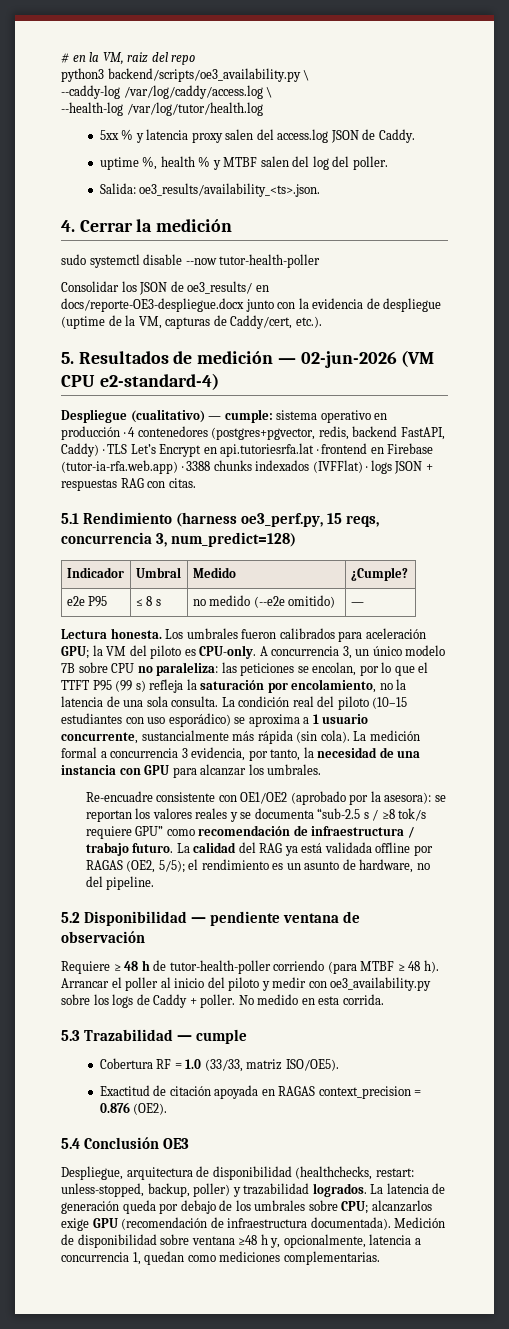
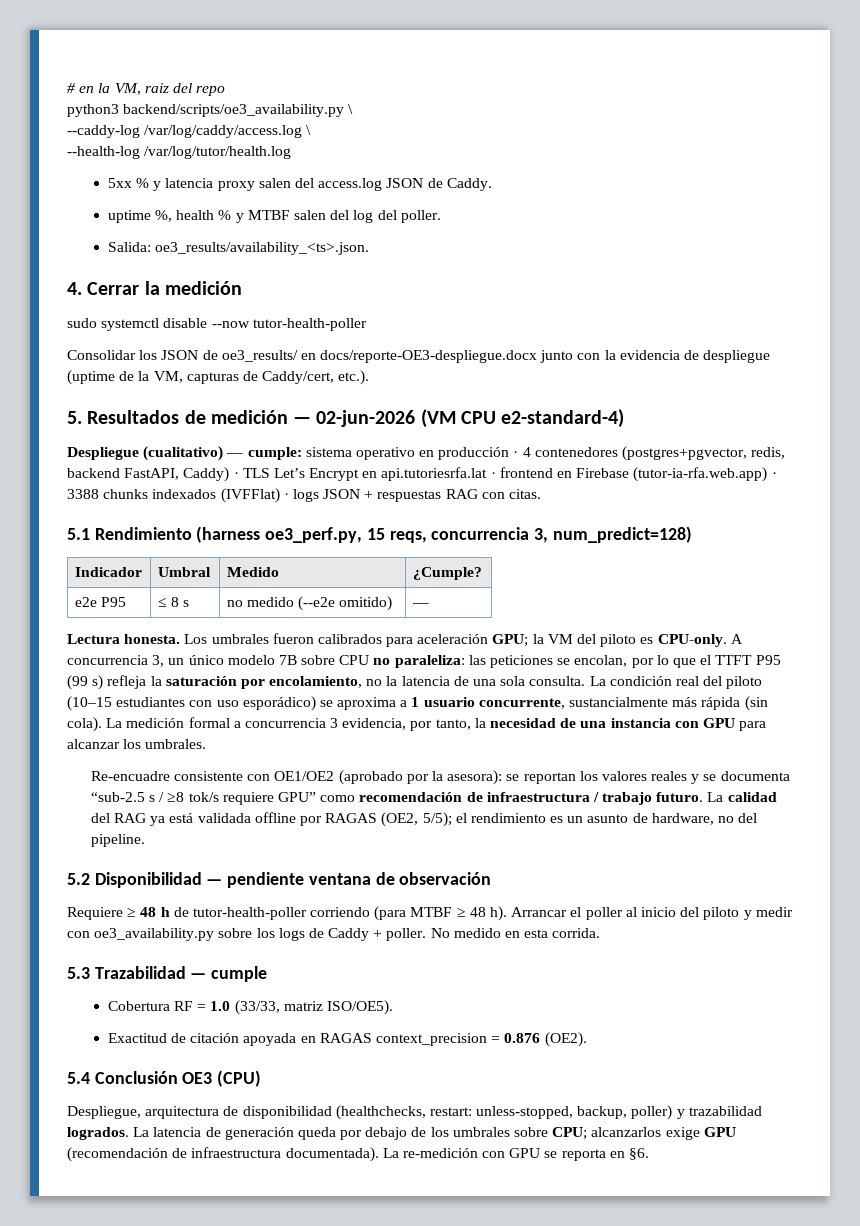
(190, 1143) none -> [217,1070,262,1087] (CPU)
[394,1217,446,1228] [61,1234,421,1248] [61,1251,380,1265] Medición de disponibilidad sobre ventana ≥48 h y, opcionalmente, latencia a concurrencia 1, quedan como mediciones complementarias. -> [382,1148,650,1161] La re-medición con GPU se reporta en §6.

